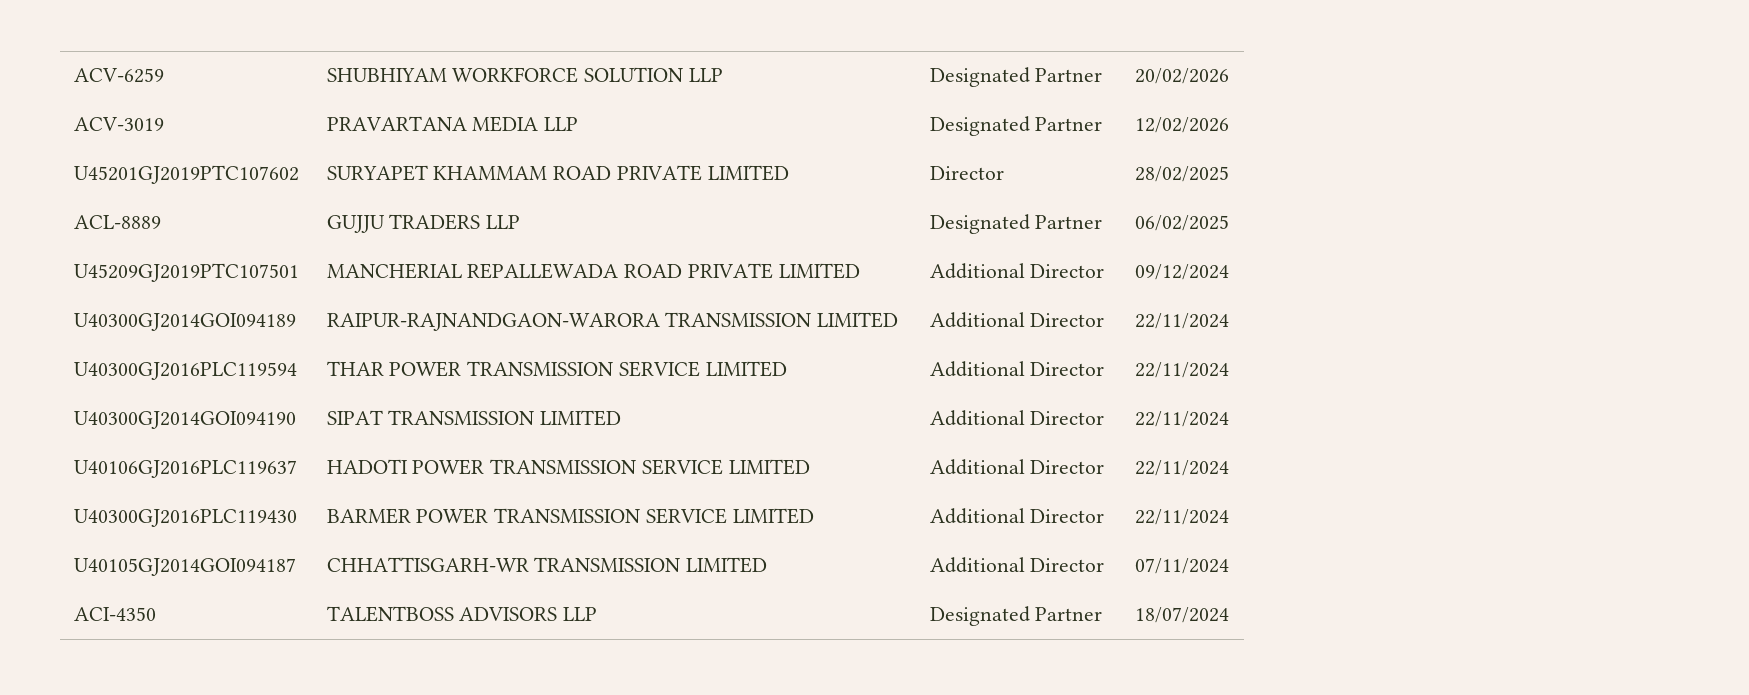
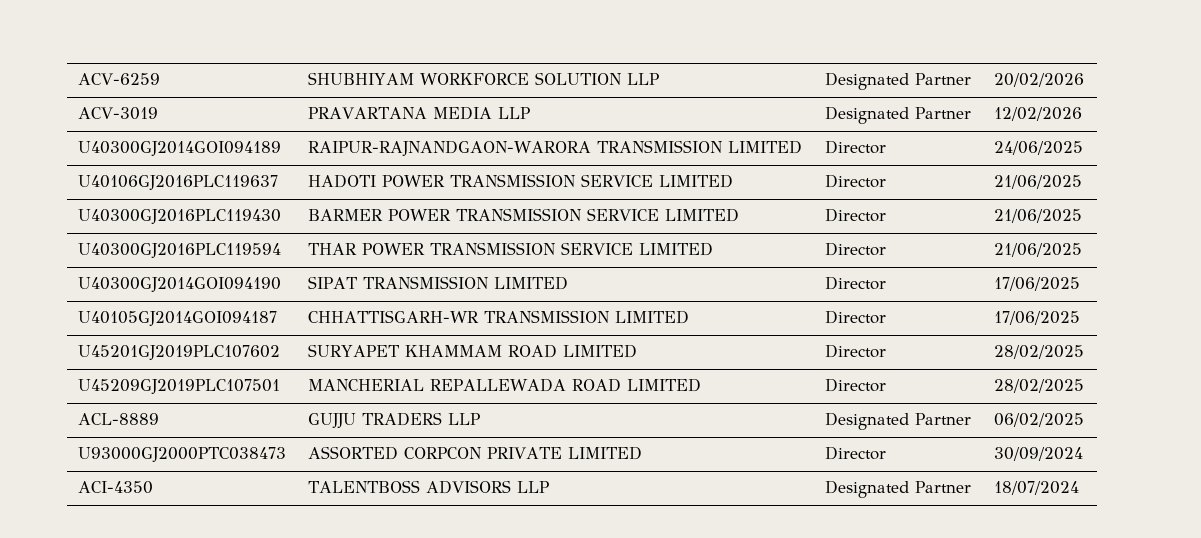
[73,165,299,184] [326,165,703,181] U45201GJ2019PTC107602 | SURYAPET KHAMMAM ROAD PRIVATE -> [77,141,281,156] [307,140,802,156] [824,140,886,154] [993,141,1083,155] [77,175,278,190] [307,174,733,188] [824,174,886,188] [993,175,1082,189] [77,209,281,224] [307,208,739,222] [824,208,886,222] [993,209,1082,223] [77,243,281,258] [307,242,713,256] [824,242,886,256] [993,243,1082,257] [77,277,281,292] [307,276,568,290] [824,276,886,290] [993,277,1080,291] [77,311,277,326] [307,310,689,324] [824,310,886,324] [993,311,1080,325] [77,345,280,360] [307,344,637,358] [824,344,886,358] [993,345,1084,359] [77,379,280,394] [307,378,621,392] U40300GJ2014GOI094189 | RAIPUR-RAJNANDGAON-WARORA TRANSMISSION LIMITED | Director | 24/06/2025 // U40106GJ2016PLC119637 | HADOTI POWER TRANSMISSION SERVICE LIMITED | Director | 21/06/2025 // U40300GJ2016PLC119430 | BARMER POWER TRANSMISSION SERVICE LIMITED | Director | 21/06/2025 // U40300GJ2016PLC119594 | THAR POWER TRANSMISSION SERVICE LIMITED | Director | 21/06/2025 // U40300GJ2014GOI094190 | SIPAT TRANSMISSION LIMITED | Director | 17/06/2025 // U40105GJ2014GOI094187 | CHHATTISGARH-WR TRANSMISSION LIMITED | Director | 17/06/2025 // U45201GJ2019PLC107602 | SURYAPET KHAMMAM ROAD LIMITED | Director | 28/02/2025 // U45209GJ2019PLC107501 | MANCHERIAL REPALLEWADA ROAD
[73,263,299,282] [326,263,860,279] [929,263,1105,279] [1134,264,1229,280] [73,313,296,331] [326,312,899,331] [929,312,1105,328] [1134,313,1229,329] [73,362,297,380] [326,361,787,377] [929,361,1105,377] [1134,362,1229,378] [73,411,296,429] [326,410,622,426] [929,410,1105,426] [1134,411,1229,427] [73,460,297,478] [326,459,810,475] [929,459,1105,475] [1134,460,1229,476] [73,509,297,527] [326,508,814,524] [929,508,1105,524] [1134,509,1229,525] [73,558,296,576] [326,557,768,573] [929,557,1105,573] [1134,558,1229,574] U45209GJ2019PTC107501 | MANCHERIAL REPALLEWADA ROAD PRIVATE LIMITED | Additional Director | 09/12/2024 // U40300GJ2014GOI094189 | RAIPUR-RAJNANDGAON-WARORA TRANSMISSION LIMITED | Additional Director | 22/11/2024 // U40300GJ2016PLC119594 | THAR POWER TRANSMISSION SERVICE LIMITED | Additional Director | 22/11/2024 // U40300GJ2014GOI094190 | SIPAT TRANSMISSION LIMITED | Additional Director | 22/11/2024 // U40106GJ2016PLC119637 | HADOTI POWER TRANSMISSION SERVICE LIMITED | Additional Director | 22/11/2024 // U40300GJ2016PLC119430 | BARMER POWER TRANSMISSION SERVICE LIMITED | Additional Director | 22/11/2024 // U40105GJ2014GOI094187 | CHHATTISGARH-WR TRANSMISSION LIMITED | Additional Director | 07/11/2024 -> [77,447,286,462] [307,446,642,460] [824,446,886,460] [993,447,1083,461] U93000GJ2000PTC038473 | ASSORTED CORPCON PRIVATE LIMITED | Director | 30/09/2024

